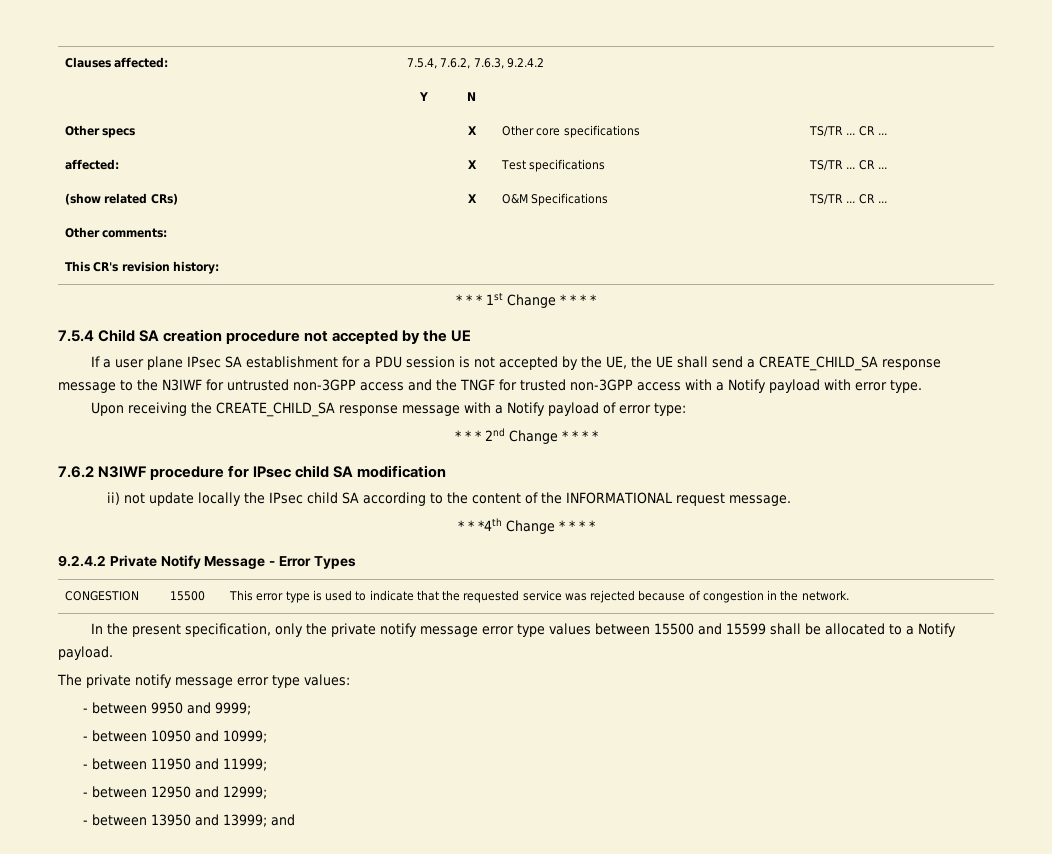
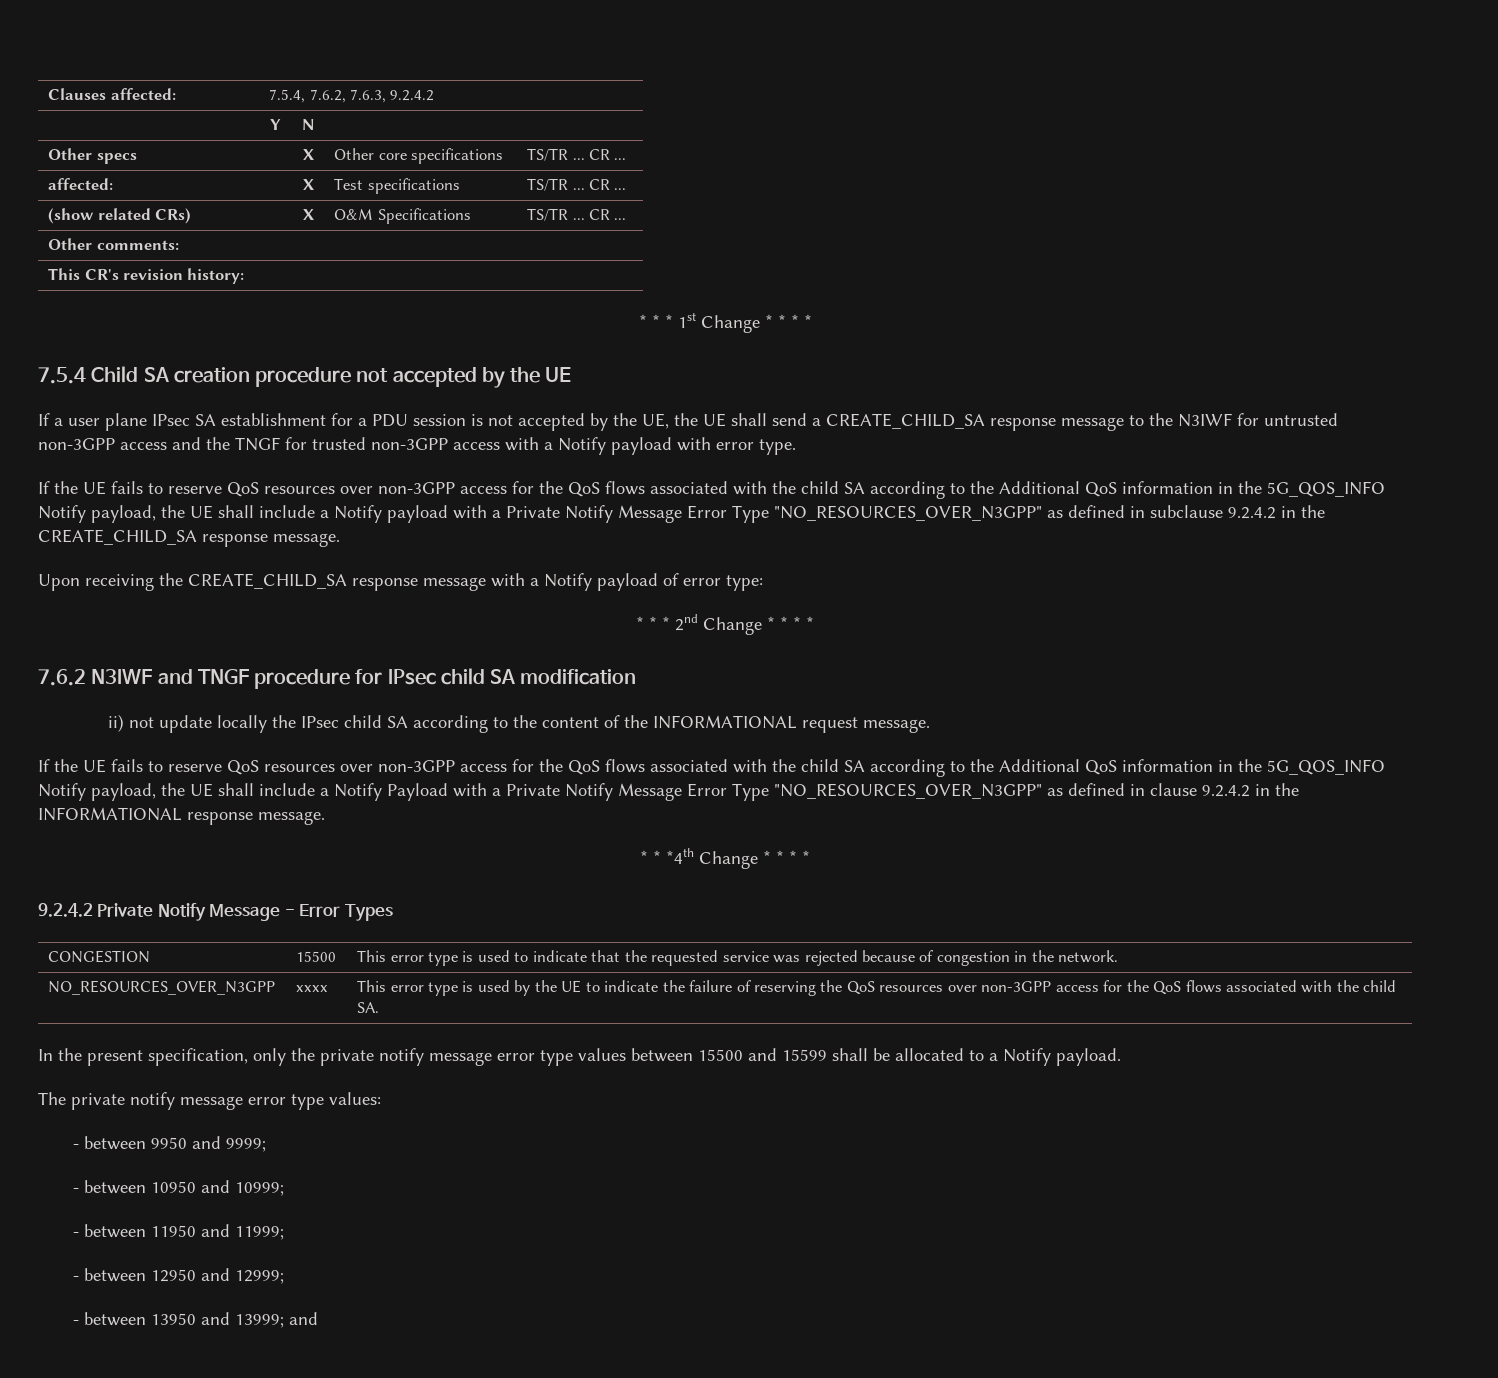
(922, 386) none -> [38,481,1385,499] [38,505,1325,523] [38,529,340,547] // If the UE fails to reserve QoS resources over non-3GPP access for the QoS flows associated with the child SA according to the Additional QoS information in the 5G_QOS_INFO Notify payload, the UE shall include a Notify payload with a Private Notify Message Error Type "NO_RESOURCES_OVER_N3GPP" as defined in subclause 9.2.4.2 in the CREATE_CHILD_SA response message.
(147, 472) none -> [157,669,249,685] and TNGF
(792, 500) none -> [38,759,1385,777] [38,783,1299,801] [38,807,325,825] // If the UE fails to reserve QoS resources over non-3GPP access for the QoS flows associated with the child SA according to the Additional QoS information in the 5G_QOS_INFO Notify payload, the UE shall include a Notify Payload with a Private Notify Message Error Type "NO_RESOURCES_OVER_N3GPP" as defined in clause 9.2.4.2 in the INFORMATIONAL response message.
(849, 595) none -> [48,980,276,995] [296,985,329,992] [357,980,1397,996] [357,1002,380,1013] // NO_RESOURCES_OVER_N3GPP | xxxx | This error type is used by the UE to indicate the failure of reserving the QoS resources over non-3GPP access for the QoS flows associated with the child SA.

